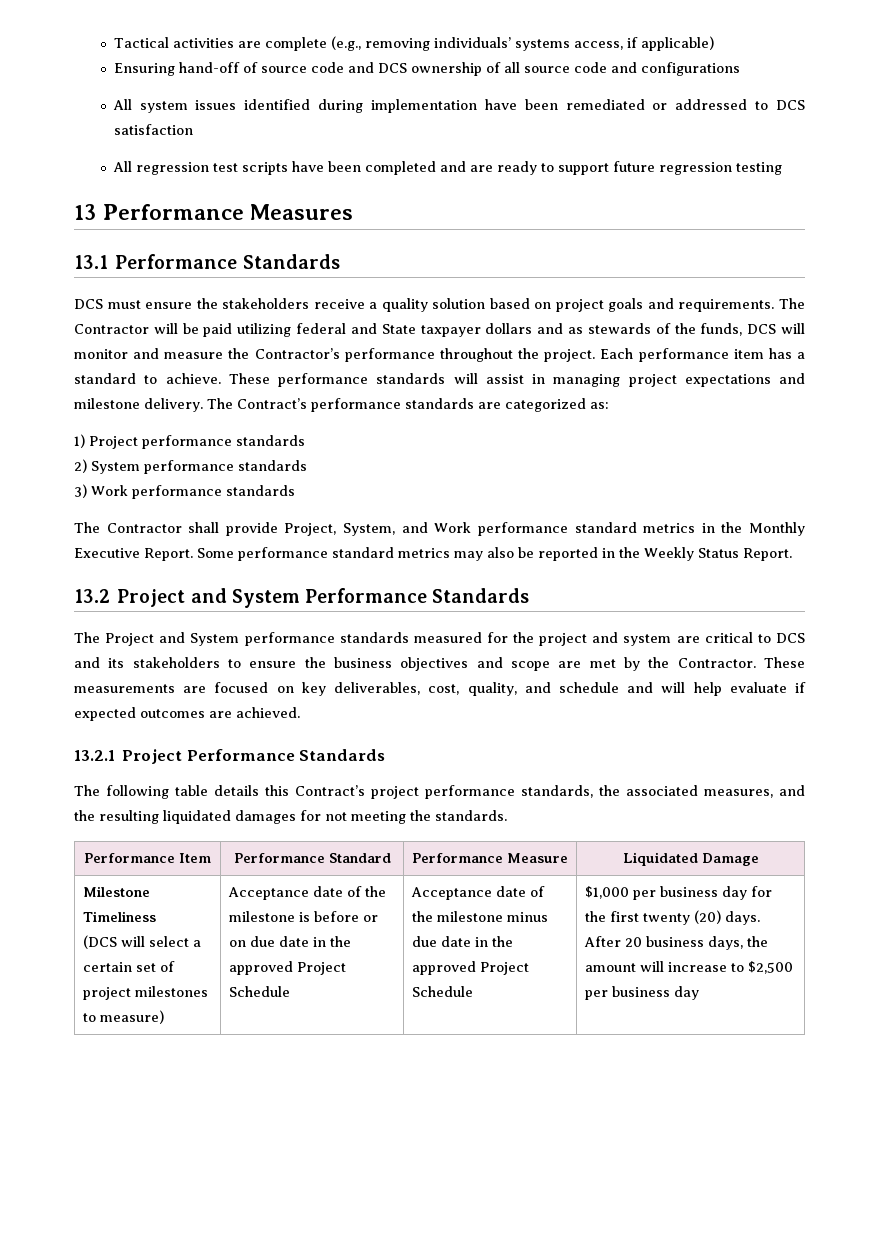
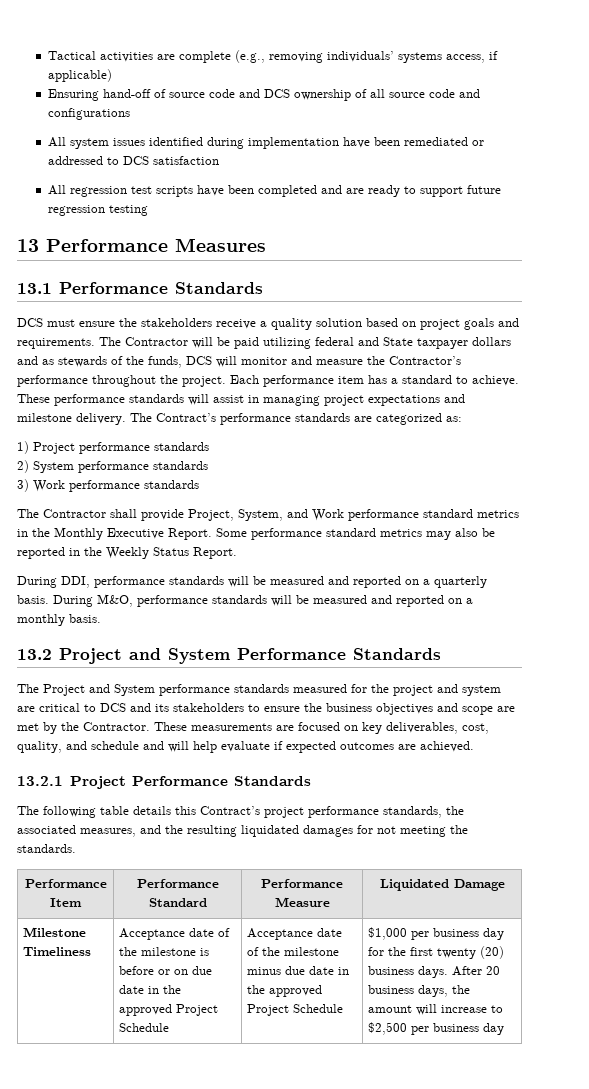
(792, 554) none -> [17,576,487,588] [17,594,473,607] [17,614,101,626] // During DDI, performance standards will be measured and reported on a quarterly basis. During M&O, performance standards will be measured and reported on a monthly basis.
[82,935,201,949] [82,961,175,972] [82,986,208,1000] [82,1010,164,1024] // (DCS will select a certain set of project milestones to measure) -> (92, 951) none
(721, 917) none -> [368,966,415,975] business

